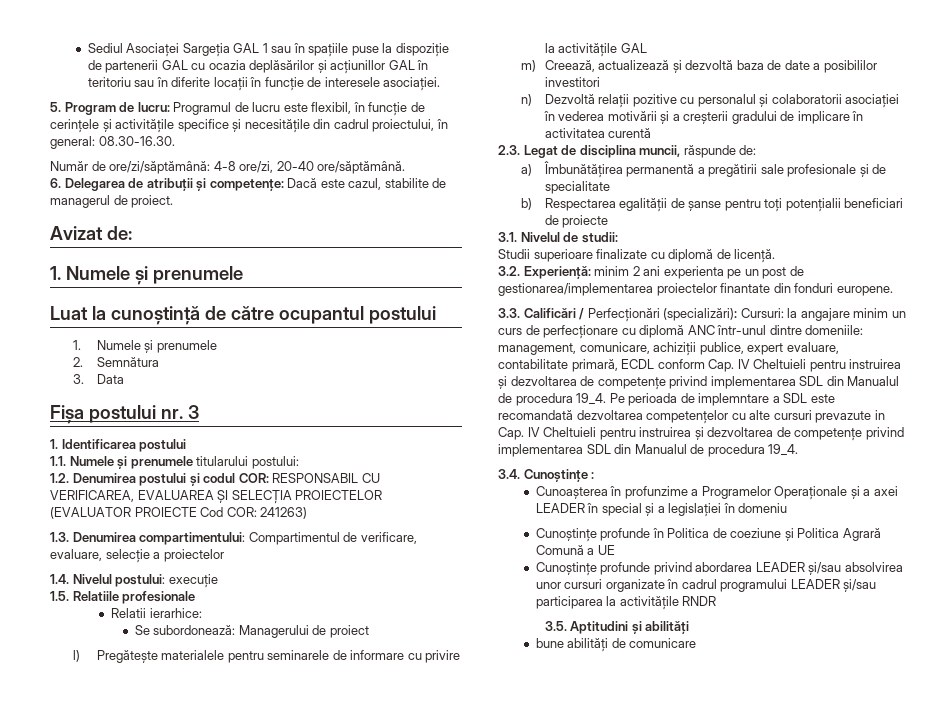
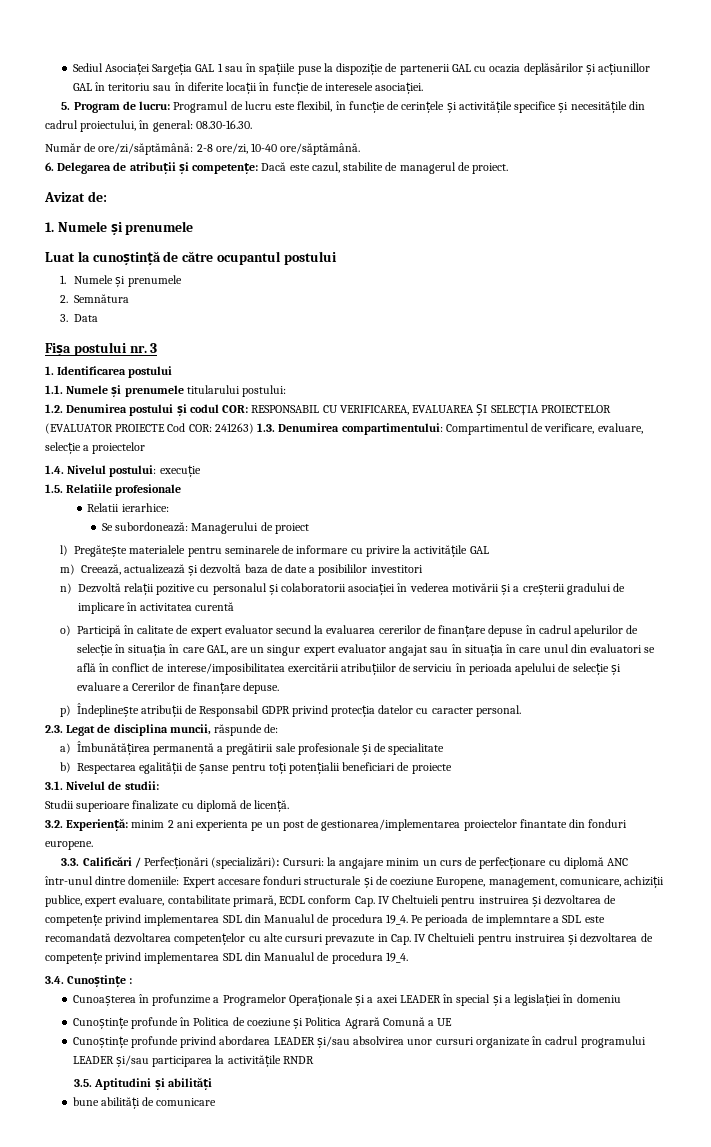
[213,161,314,173] 4-8 ore/zi, 20-40 -> [196,143,278,154] 2-8 ore/zi, 10-40
(308, 513) // -> (254, 428) none
(652, 133) none -> [59,625,639,637] [76,644,656,656] [76,663,621,675] [76,682,279,694] [59,703,521,717] // o) Participă în calitate de expert evaluator secund la evaluarea cererilor de finanțare depuse în cadrul apelurilor de selecție în situația în care GAL, are un singur expert evaluator angajat sau în situația în care unul din evaluatori se află în conflict de interese/imposibilitatea exercitării atribuțiilor de serviciu în perioada apelului de selecție și evaluare a Cererilor de finanțare depuse. // p) Îndeplinește atribuții de Responsabil GDPR privind protecția datelor cu caracter personal.
(864, 330) none -> [182,876,486,888] Expert accesare fonduri structurale și de coeziune Europene,

